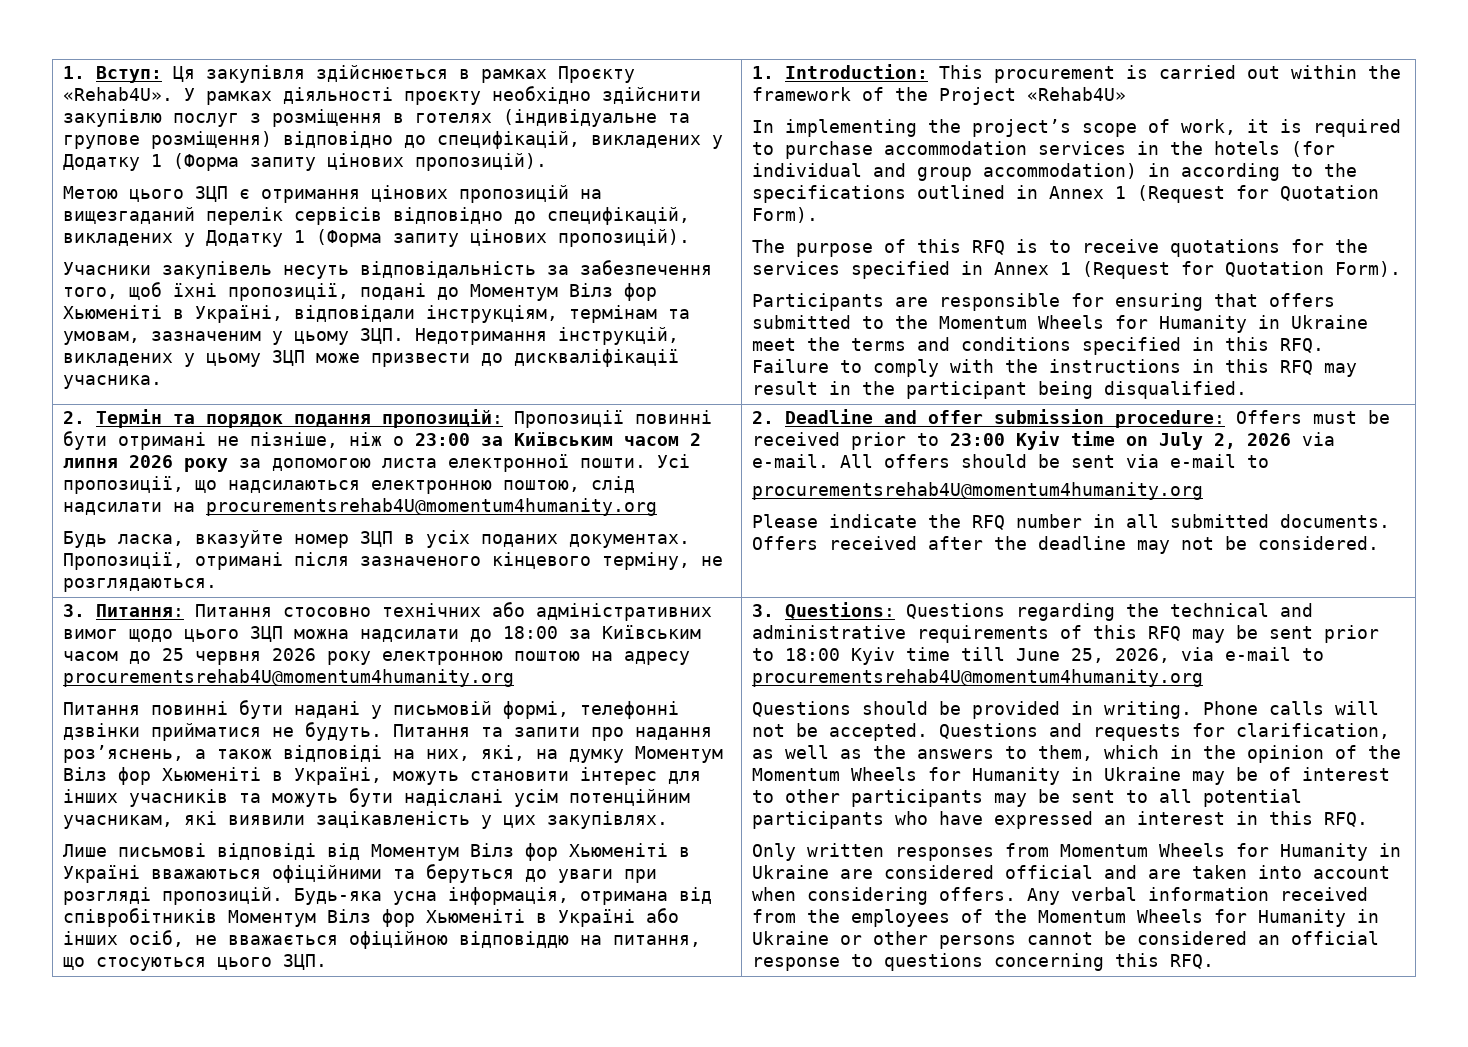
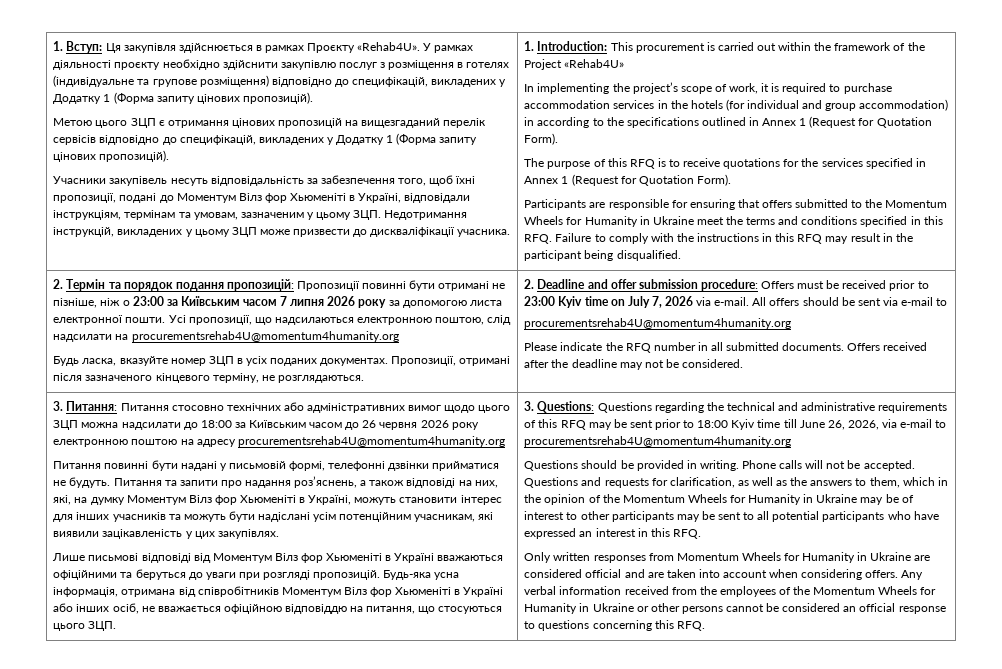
[690,433,702,446] 2 -> [280,296,288,306] 7
[1214,433,1237,449] 2, -> [651,296,662,308] 7,
[162,648,185,661] 25 -> [362,420,377,428] 26
[1071,648,1105,663] 25, -> [827,420,845,430] 26,

